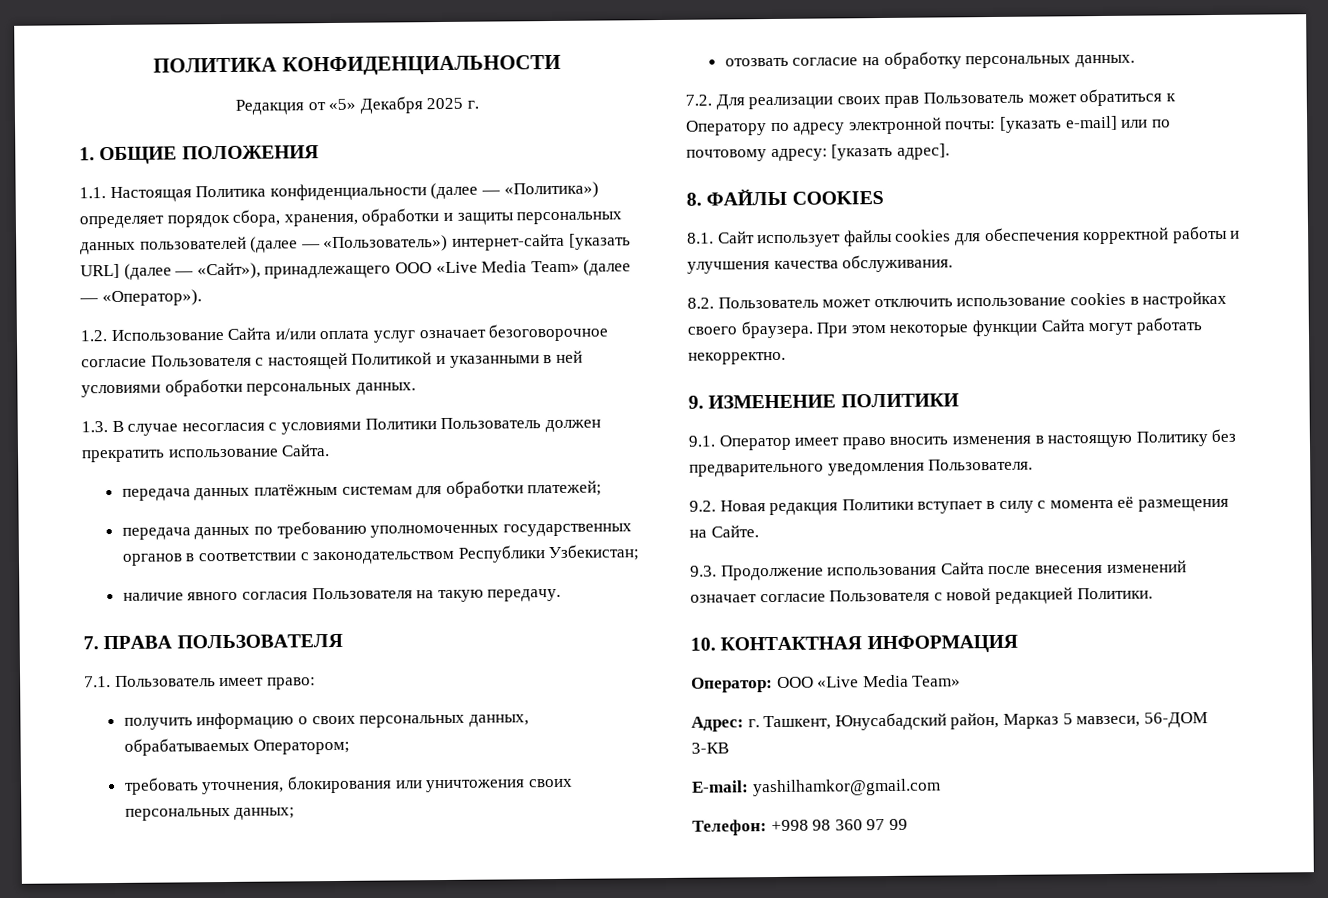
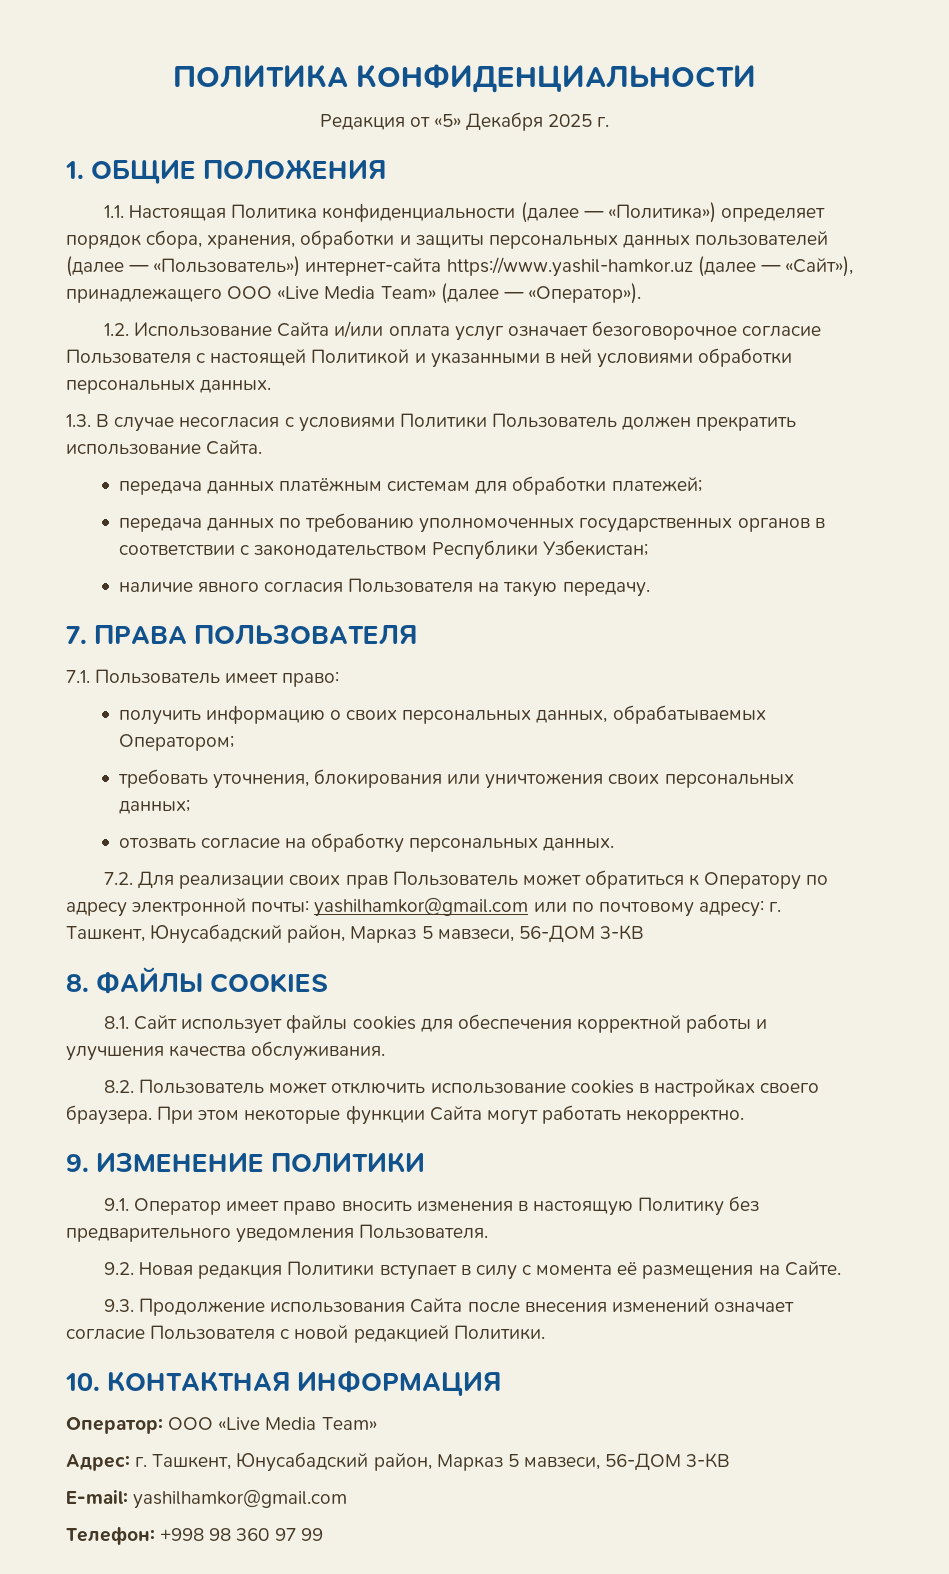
[568,233,631,250] [80,263,120,279] [указать URL] -> [446,257,693,277] https://www.yashil-hamkor.uz
[999,115,1118,133] [указать e-mail] -> [314,897,529,917] yashilhamkor@gmail.com
[831,143,950,161] [указать адрес]. -> [769,902,782,912] [66,924,644,944] г. Ташкент, Юнусабадский район, Марказ 5 мавзеси, 56-ДОМ 3-КВ

